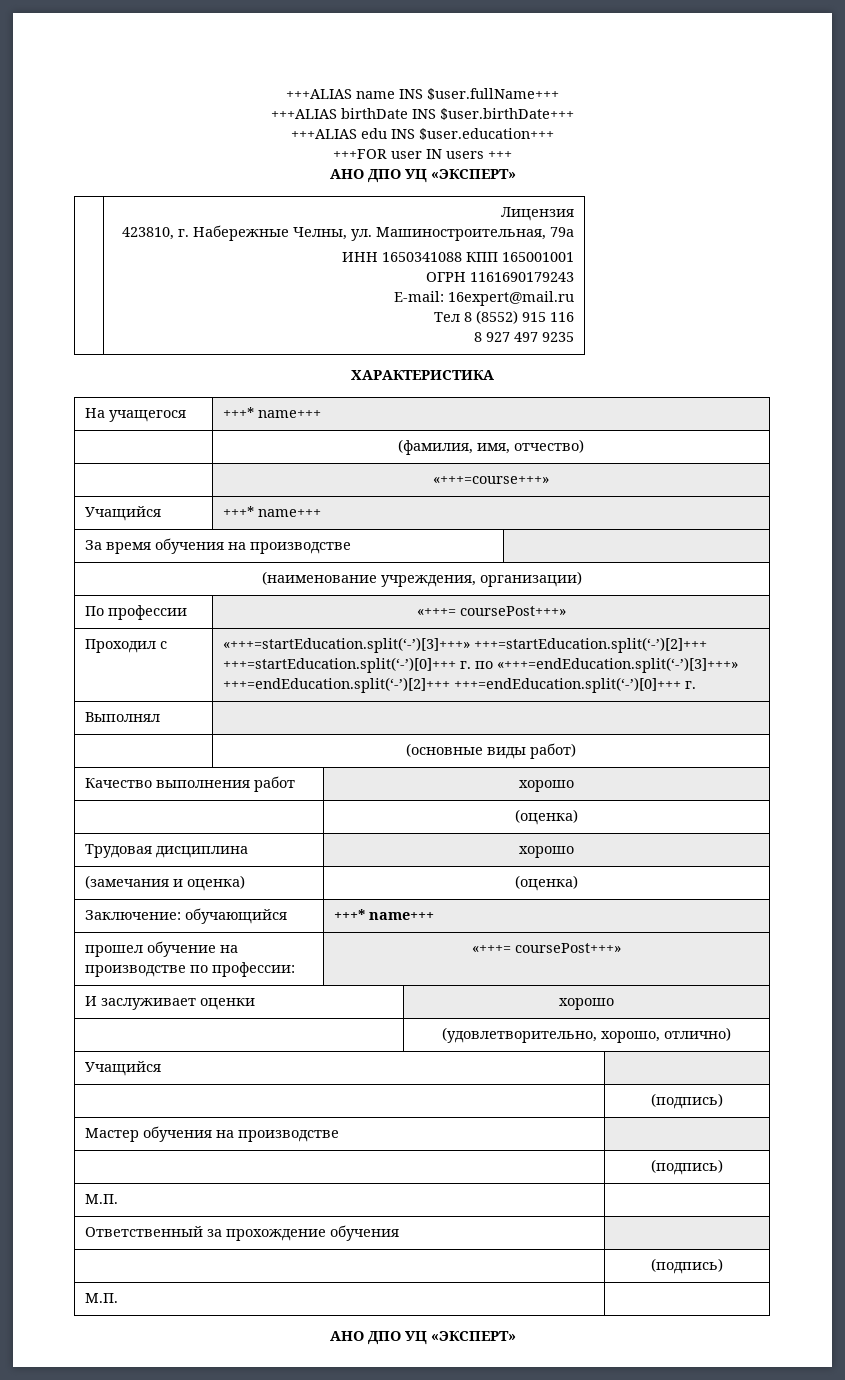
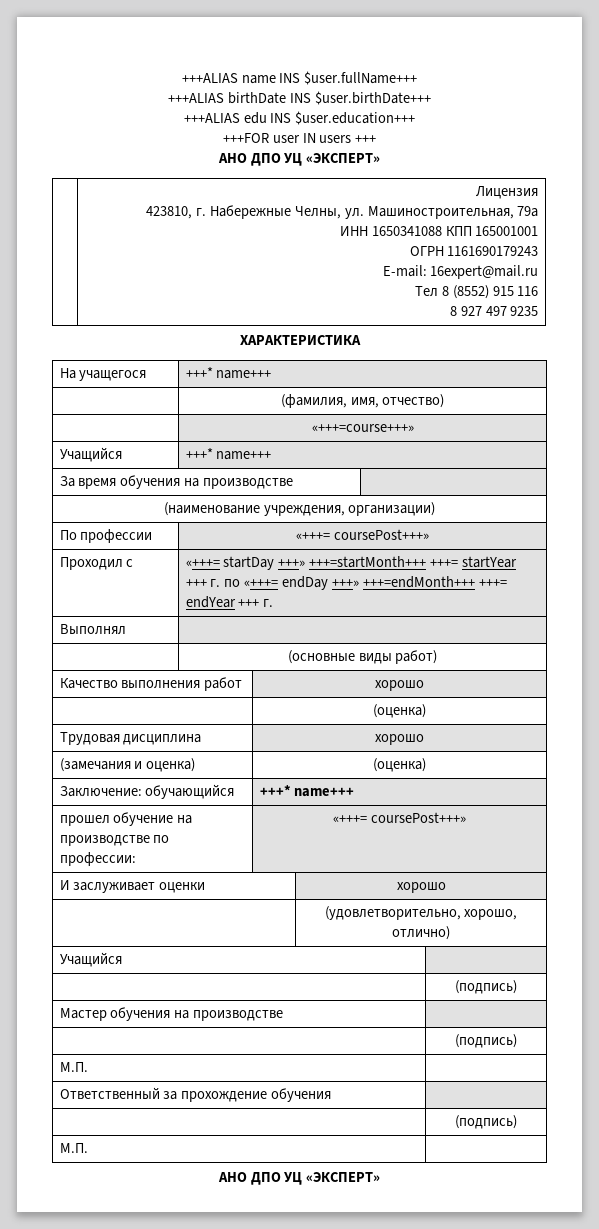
[222,637,707,653] [222,657,738,673] [222,677,681,693] «+++=startEducation.split(‘-’)[3]+++» +++=startEducation.split(‘-’)[2]+++ +++=startEducation.split(‘-’)[0]+++ г. по «+++=endEducation.split(‘-’)[3]+++» +++=endEducation.split(‘-’)[2]+++ +++=endEducation.split(‘-’)[0]+++ -> [185,556,518,570] [185,576,507,590] [185,596,260,608] «+++= startDay +++» +++=startMonth+++ +++= startYear +++ г. по «+++= endDay +++» +++=endMonth+++ +++= endYear +++

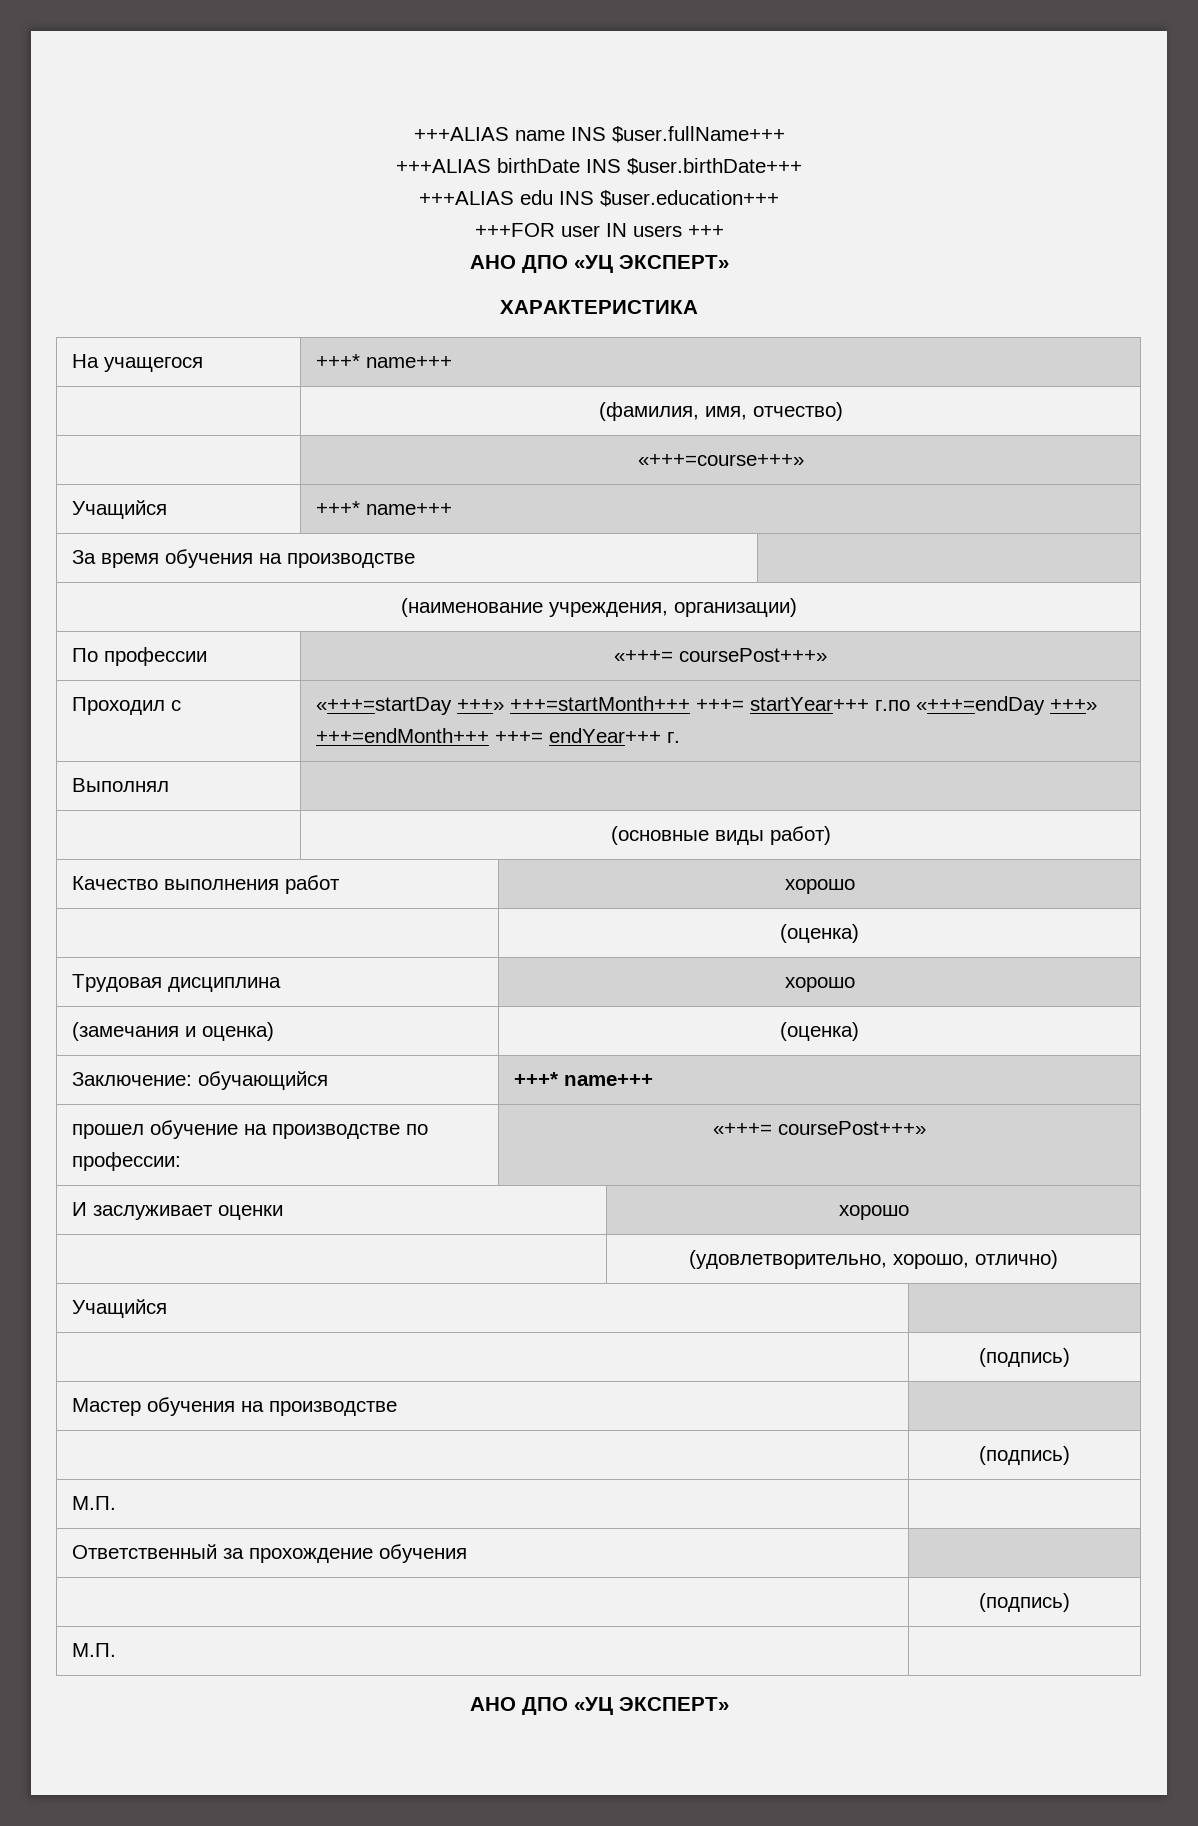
[284,153,381,166] [476,186,539,199] [145,205,539,219] [339,226,539,236] [409,246,539,256] [382,265,539,279] [414,285,539,299] [449,306,539,316] УЦ «ЭКСПЕРТ» // | Лицензия // 423810, г. Набережные Челны, ул. Машиностроительная, 79а // ИНН 1650341088 КПП 165001001 // ОГРН 1161690179243 // E-mail: 16expert@mail.ru // Тел 8 (8552) 915 116 // 8 927 497 9235 -> [573,255,729,273] «УЦ ЭКСПЕРТ»
[185,556,275,570] «+++= startDay -> [315,697,452,715] «+++=startDay
[462,556,518,568] [185,576,329,590] startYear +++ г. по «+++= endDay -> [749,696,1045,715] startYear+++ г.по «+++=endDay
[185,596,260,608] endYear +++ -> [548,728,661,743] endYear+++
[284,1172,381,1185] УЦ «ЭКСПЕРТ» -> [573,1697,729,1715] «УЦ ЭКСПЕРТ»

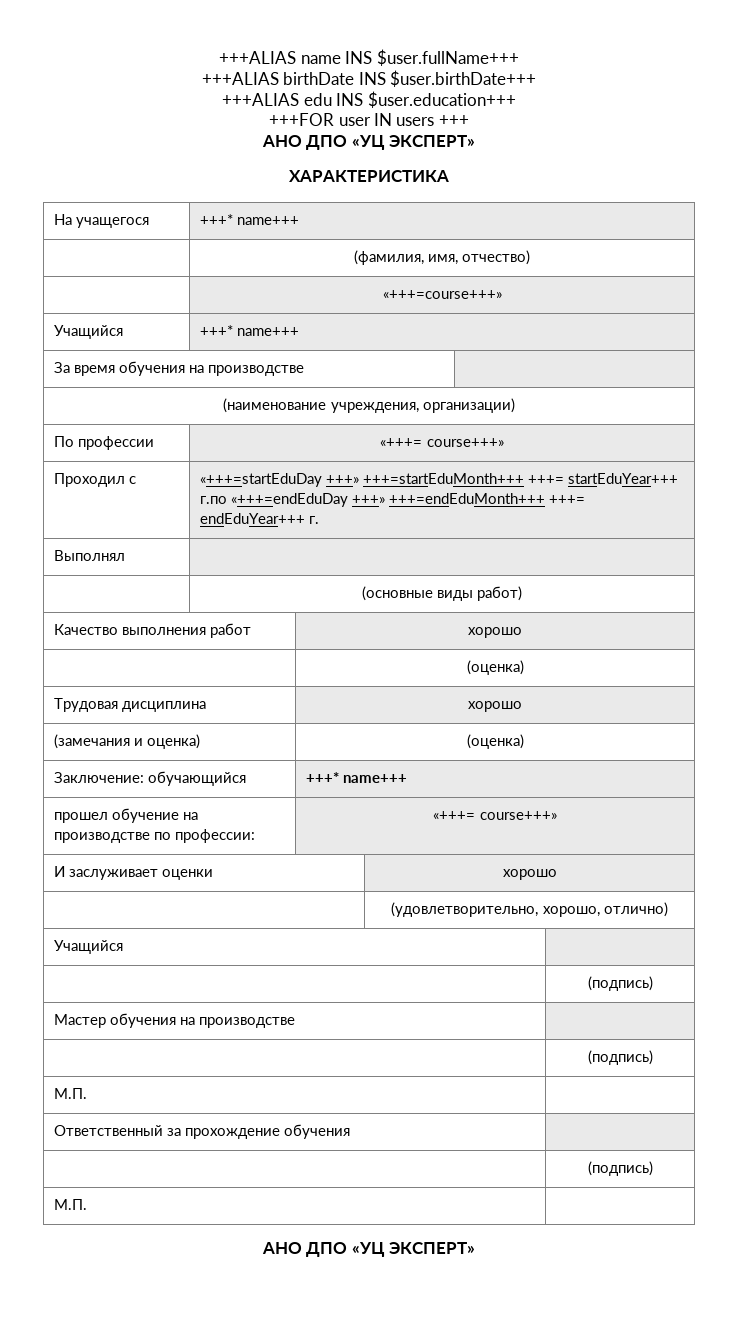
[679,648,827,662] coursePost+++» -> [426,438,504,447] course+++»
[315,696,1097,715] [315,728,661,743] «+++=startDay +++» +++=startMonth+++ +++= startYear+++ г.по «+++=endDay +++» +++=endMonth+++ +++= endYear+++ -> [199,473,678,487] [199,493,585,507] [199,513,305,524] «+++=startEduDay +++» +++=startEduMonth+++ +++= startEduYear+++ г.по «+++=endEduDay +++» +++=endEduMonth+++ +++= endEduYear+++
[778,1121,926,1135] coursePost+++» -> [479,811,557,820] course+++»

